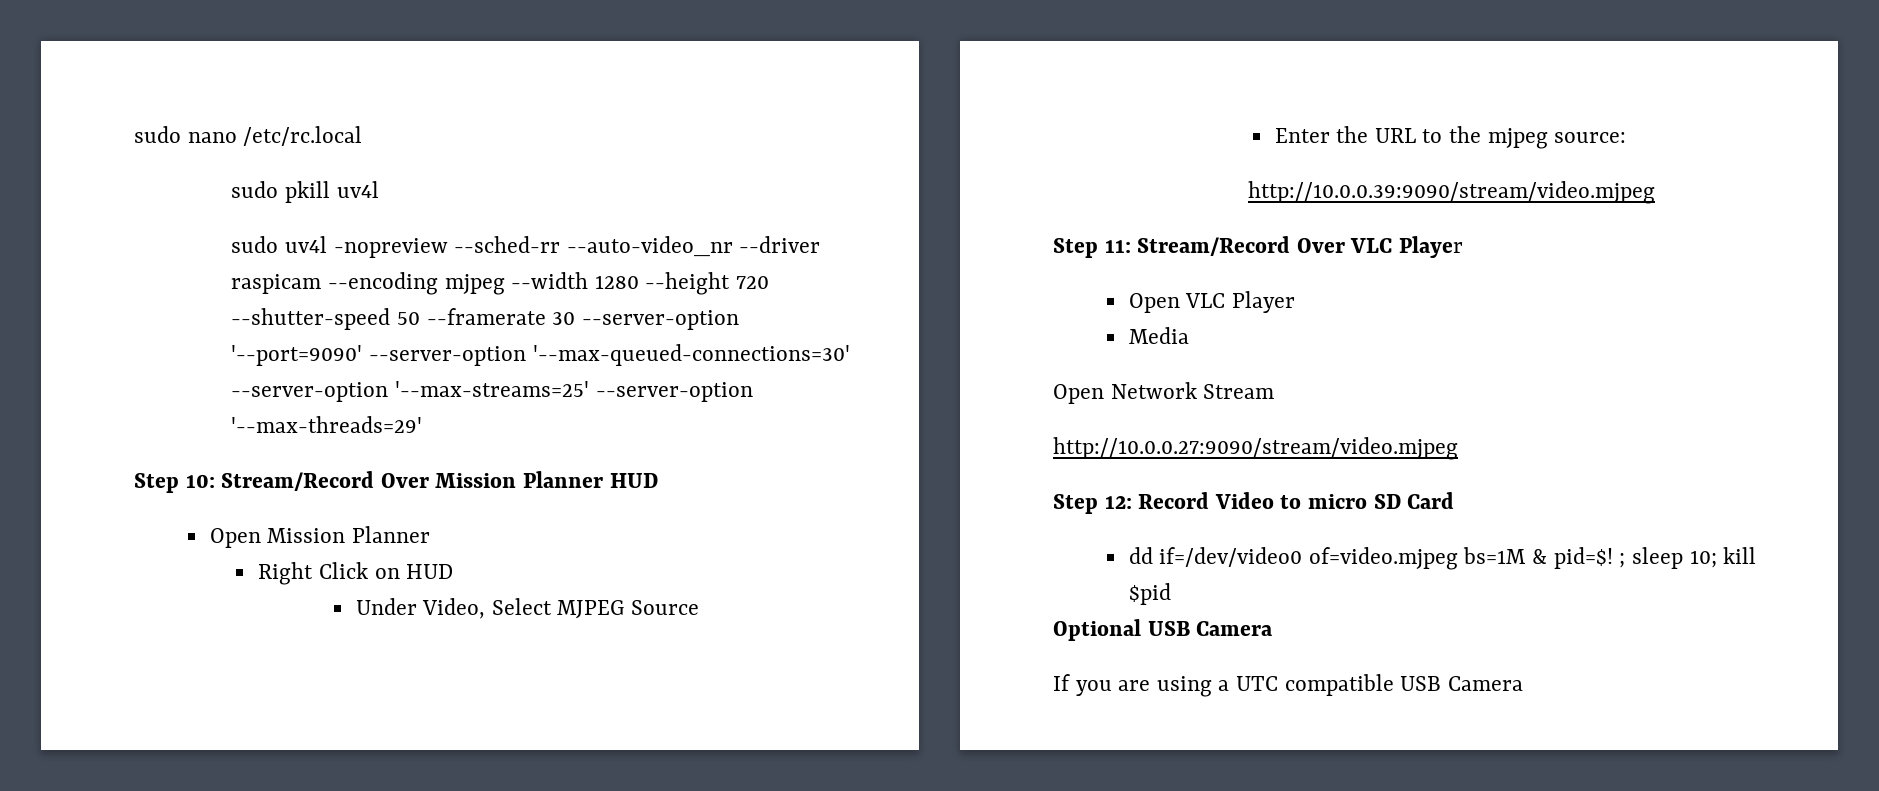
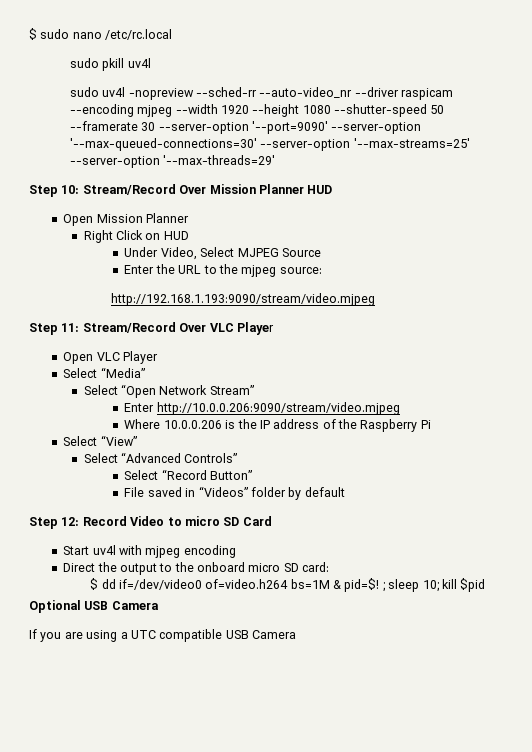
(134, 134) none -> [29,28,37,40] $
[594,272,770,295] 1280 --height 720 -> [220,104,331,117] 1920 --height 1080
[1247,181,1655,204] http://10.0.0.39:9090/stream/video.mjpeg -> [110,293,375,306] http://192.168.1.193:9090/stream/video.mjpeg
[1128,327,1189,344] [1053,382,1275,404] [1053,437,1458,460] Media // Open Network Stream // http://10.0.0.27:9090/stream/video.mjpeg -> [63,367,145,378] [83,384,254,398] [124,402,400,415] [124,419,431,432] [63,435,137,446] [83,452,238,463] [124,469,253,480] [124,486,345,500] Select “Media” // Select “Open Network Stream” // Enter http://10.0.0.206:9090/stream/video.mjpeg // Where 10.0.0.206 is the IP address of the Raspberry Pi // Select “View” // Select “Advanced Controls” // Select “Record Button” // File saved in “Videos” folder by default
(1455, 500) none -> [63,545,236,558] [63,562,330,575] [90,578,99,590] Start uv4l with mjpeg encoding // Direct the output to the onboard micro SD card: // $
[1308,547,1458,570] of=video.mjpeg -> [205,579,289,589] of=video.h264

